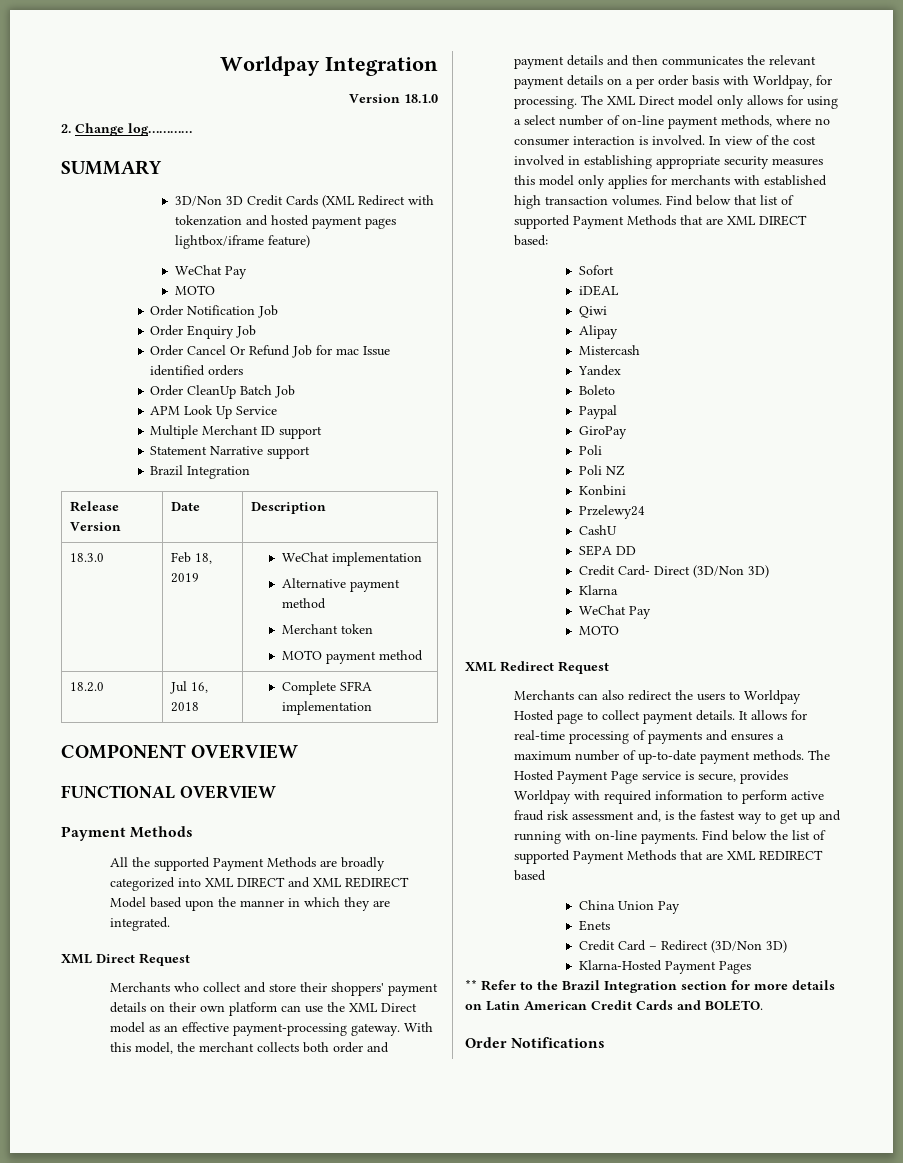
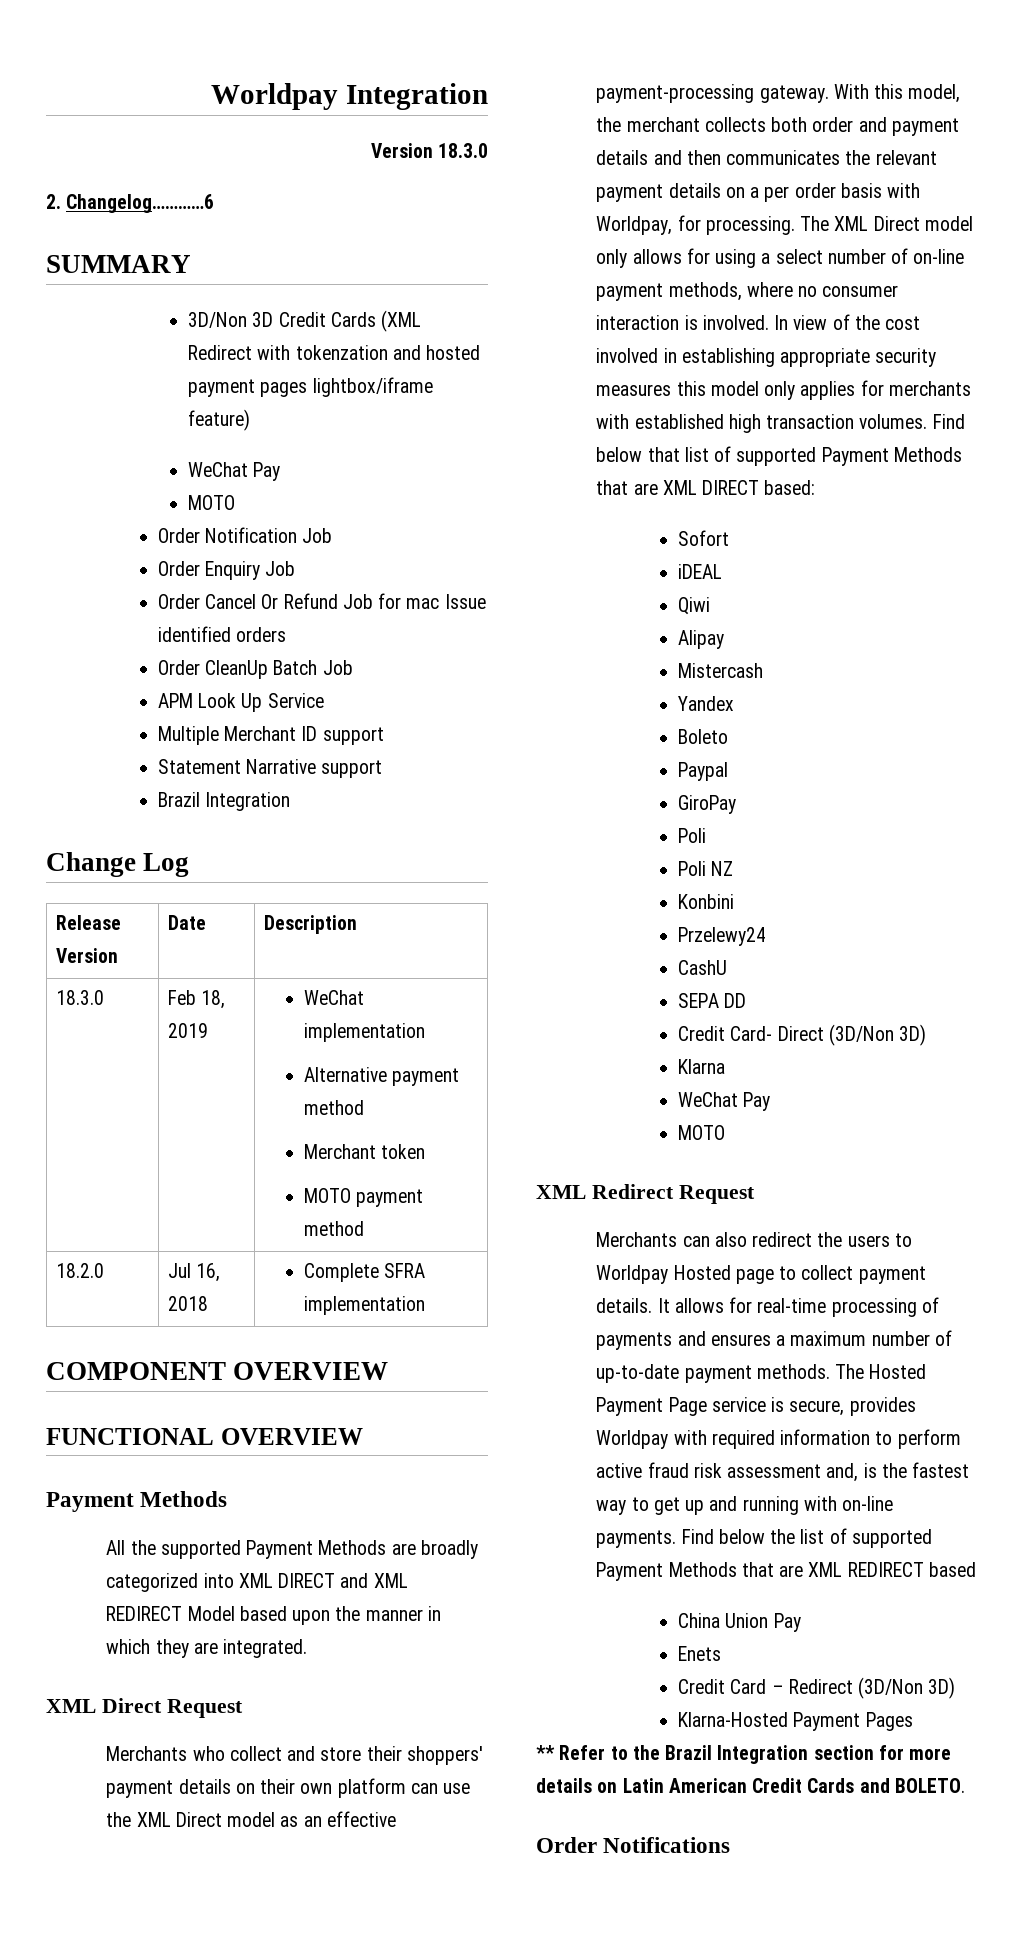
[404,94,438,103] 18.1.0 -> [438,143,488,158] 18.3.0
[75,123,192,136] Change log………… -> [66,194,215,213] Changelog…………6
(251, 472) none -> [46,852,190,877] // Change Log

